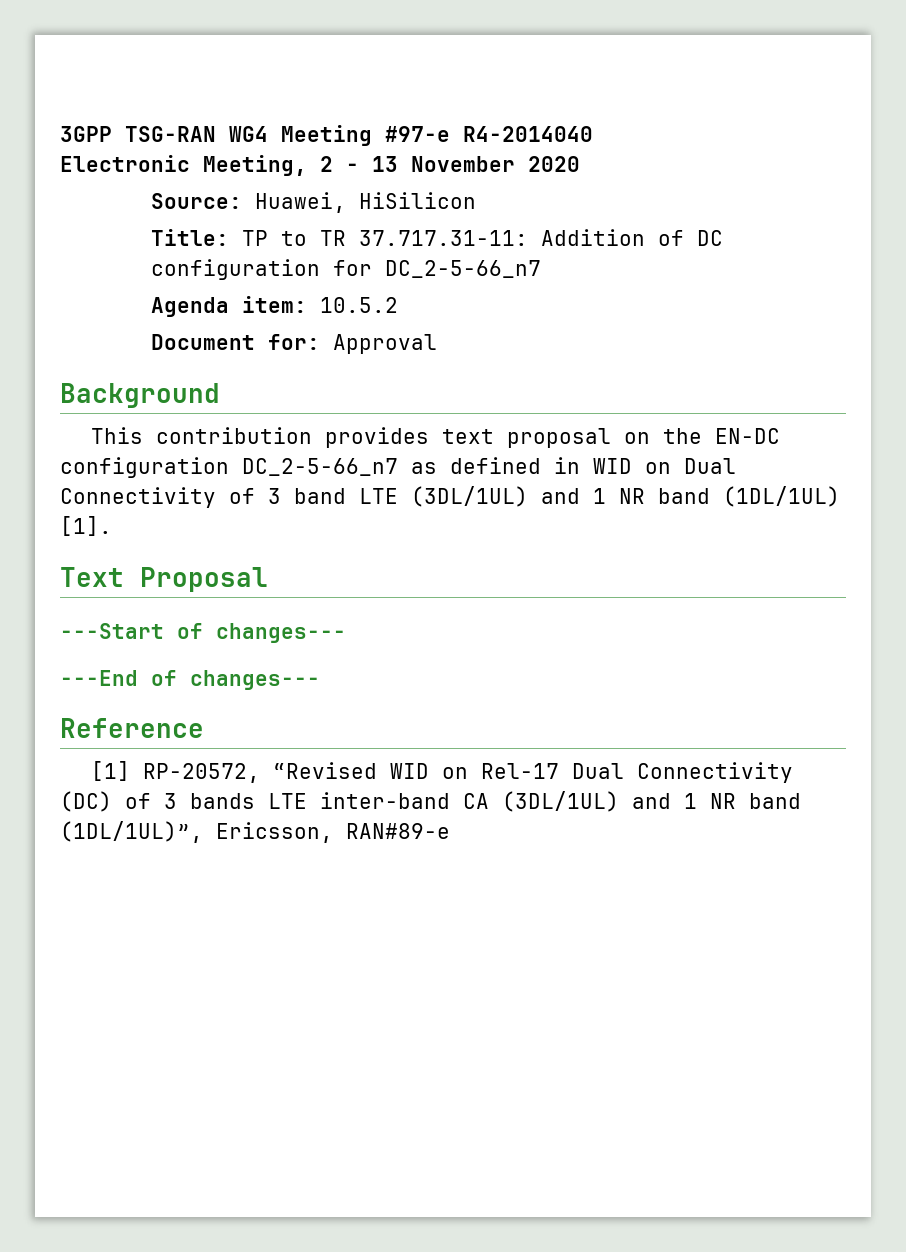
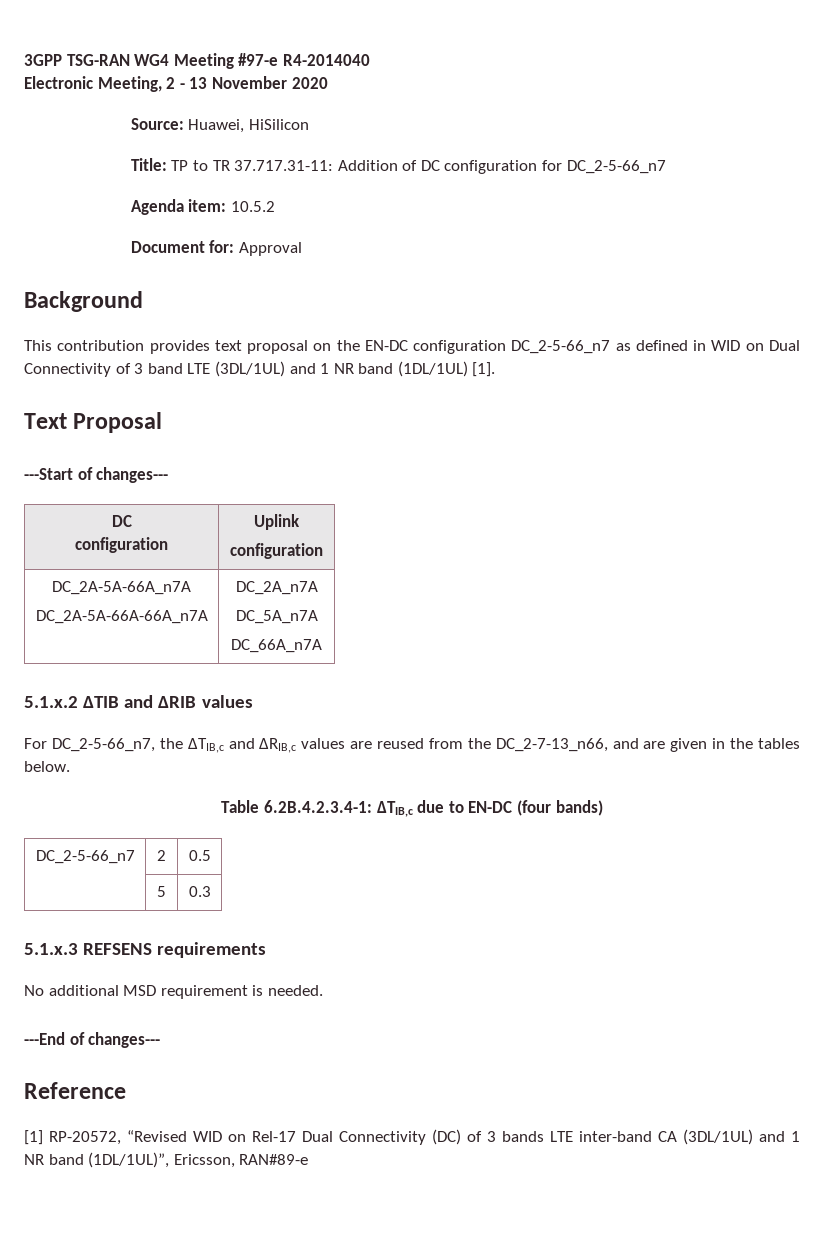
(346, 633) none -> [111,515,132,527] [75,537,168,553] [254,514,300,530] [230,543,323,559] [52,581,191,595] [35,610,208,624] [235,581,318,595] [235,610,318,624] [231,639,322,653] [24,695,253,708] [24,738,800,753] [24,761,70,772] [221,800,603,817] [35,850,135,864] [157,850,166,861] [188,850,211,861] [157,886,166,897] [188,886,211,897] [24,942,267,958] [24,985,323,999] // DC // configuration | Uplink // configuration // DC_2A-5A-66A_n7A // DC_2A-5A-66A-66A_n7A | DC_2A_n7A // DC_5A_n7A // DC_66A_n7A // 5.1.x.2 ∆TIB and ∆RIB values // For DC_2-5-66_n7, the ΔTIB,c and ΔRIB,c values are reused from the DC_2-7-13_n66, and are given in the tables below. // Table 6.2B.4.2.3.4-1: ΔTIB,c due to EN-DC (four bands) // DC_2-5-66_n7 | 2 | 0.5 // | 5 | 0.3 // 5.1.x.3 REFSENS requirements // No additional MSD requirement is needed.

